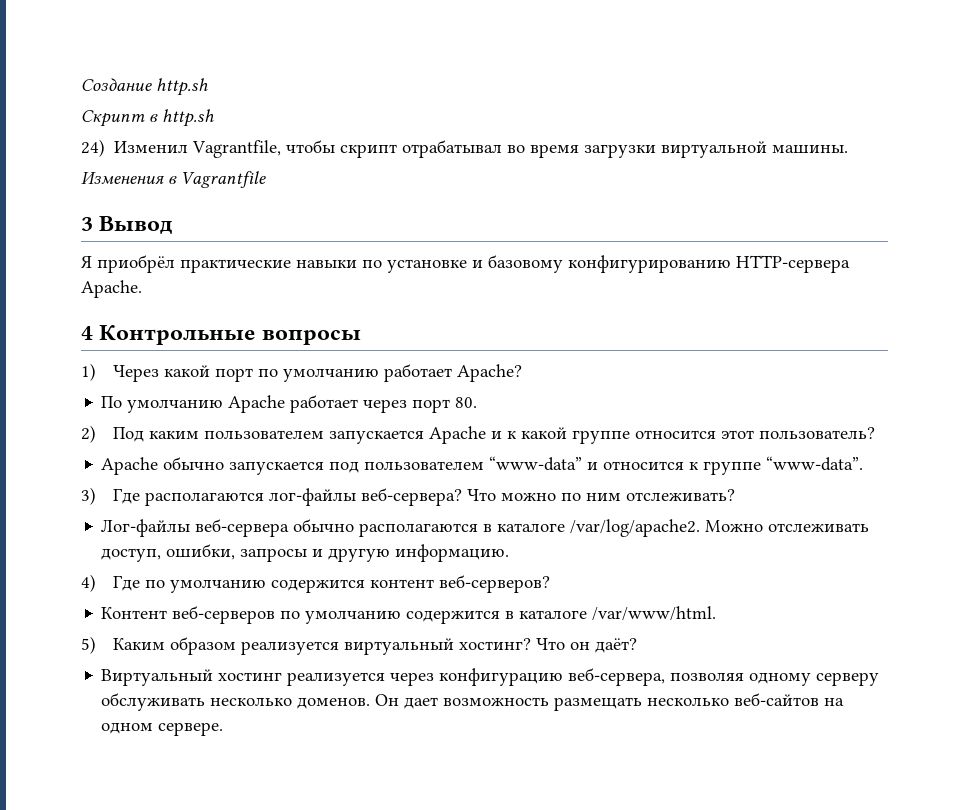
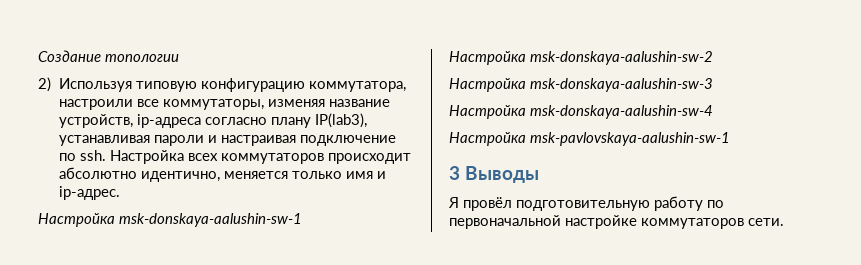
[156,78,208,96] [81,109,214,127] [81,139,849,158] [81,171,266,188] http.sh // Скрипт в http.sh // 24) Изменил Vagrantfile, чтобы скрипт отрабатывал во время загрузки виртуальной машины. // Изменения в Vagrantfile -> [105,54,179,62] [38,77,406,92] [58,99,390,110] [58,113,367,128] [58,135,396,146] [58,150,411,164] [58,167,386,182] [58,186,120,200] [38,213,302,227] [449,51,713,65] [449,78,713,92] [449,105,713,119] [449,132,730,146] топологии // 2) Используя типовую конфигурацию коммутатора, настроили все коммутаторы, изменяя название устройств, ip-адреса согласно плану IP(lab3), устанавливая пароли и настраивая подключение по ssh. Настройка всех коммутаторов происходит абсолютно идентично, меняется только имя и ip-адрес. // Настройка msk-donskaya-aalushin-sw-1 // Настройка msk-donskaya-aalushin-sw-2 // Настройка msk-donskaya-aalushin-sw-3 // Настройка msk-donskaya-aalushin-sw-4 // Настройка msk-pavlovskaya-aalushin-sw-1
[99,216,174,235] Вывод -> [465,166,539,183] Выводы
[97,255,850,273] [81,280,142,298] [81,325,361,345] [81,363,523,382] [101,395,478,413] [81,425,876,444] [101,456,864,475] [81,487,736,506] [101,519,870,537] [101,544,510,562] [81,574,551,593] [101,606,717,624] [81,636,638,655] [101,668,880,686] [101,693,845,711] [101,722,224,736] приобрёл практические навыки по установке и базовому конфигурированию HTTP-сервера Apache. // 4 Контрольные вопросы // 1) Через какой порт по умолчанию работает Apache? // По умолчанию Apache работает через порт 80. // 2) Под каким пользователем запускается Apache и к какой группе относится этот пользователь? // Apache обычно запускается под пользователем “www-data” и относится к группе “www-data”. // 3) Где располагаются лог-файлы веб-сервера? Что можно по ним отслеживать? // Лог-файлы веб-сервера обычно располагаются в каталоге /var/log/apache2. Можно отслеживать доступ, ошибки, запросы и другую информацию. // 4) Где по умолчанию содержится контент веб-серверов? // Контент веб-серверов по умолчанию содержится в каталоге /var/www/html. // 5) Каким образом реализуется виртуальный хостинг? Что он даёт? // Виртуальный хостинг реализуется через конфигурацию веб-сервера, позволяя одному серверу обслуживать несколько доменов. Он дает возможность размещать несколько веб-сайтов на одном сервере. -> [463,196,724,211] [449,215,784,229] провёл подготовительную работу по первоначальной настройке коммутаторов сети.

